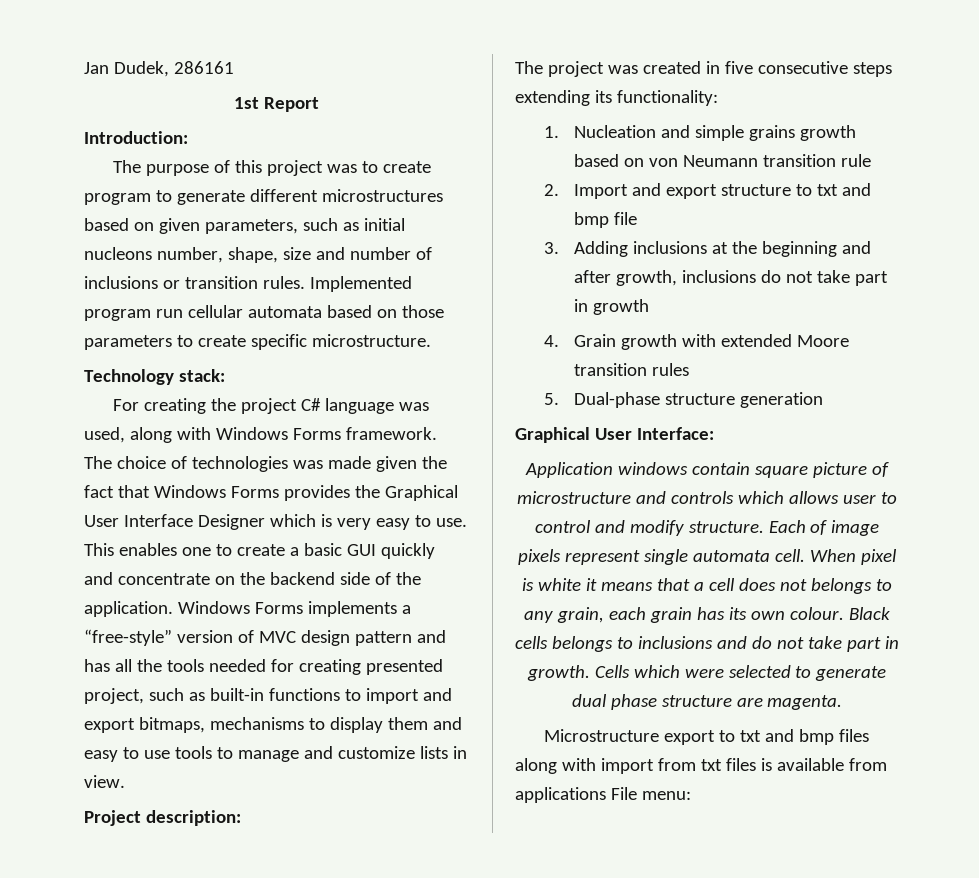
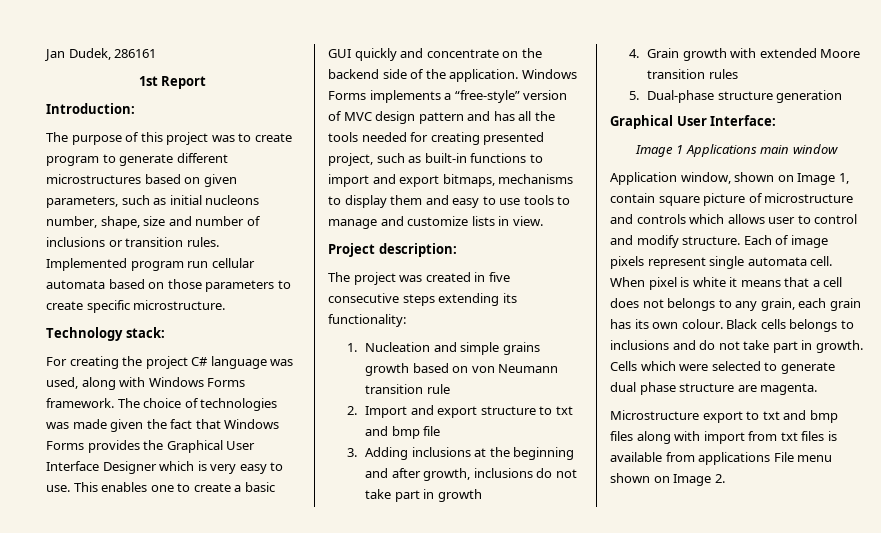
[525,462,689,478] Application windows -> [635,144,838,157] [610,172,849,185] Image 1 Applications main window // Application window, shown on Image 1,
[641,791,691,800] menu: -> [797,455,833,462] [610,473,725,486] menu shown on Image 2.

